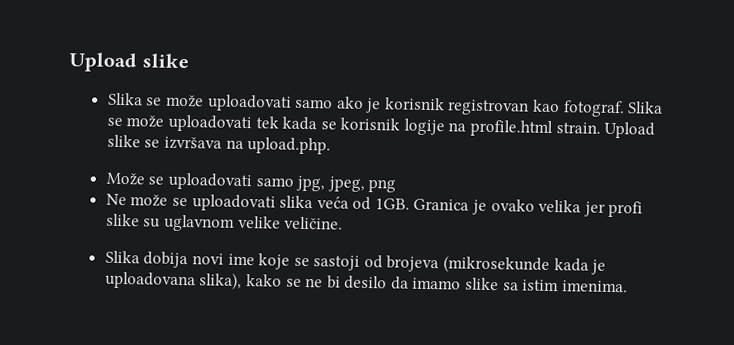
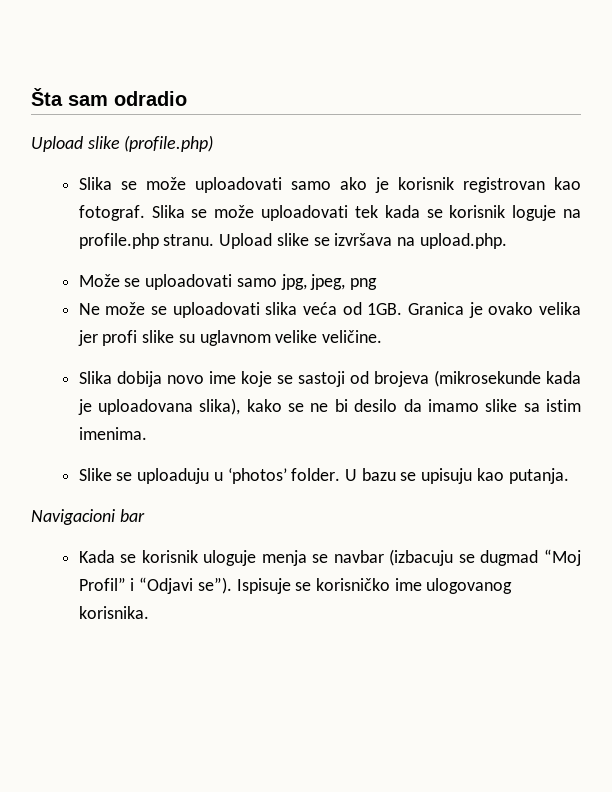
[69,52,189,73] Upload slike -> [31,88,187,106] [31,135,214,152] Šta sam odradio // Upload slike (profile.php)
[403,118,601,138] logije na profile.html strain. -> [512,205,581,221] [78,233,215,249] loguje na profile.php stranu.
[191,253,224,265] novi -> [166,375,204,384] novo
(628, 286) none -> [78,468,569,484] [31,509,145,525] [78,549,581,566] [78,577,513,594] [78,606,149,619] // Slike se uploaduju u ‘photos’ folder. U bazu se upisuju kao putanja. // Navigacioni bar // Kada se korisnik uloguje menja se navbar (izbacuju se dugmad “Moj Profil” i “Odjavi se”). Ispisuje se korisničko ime ulogovanog korisnika.

